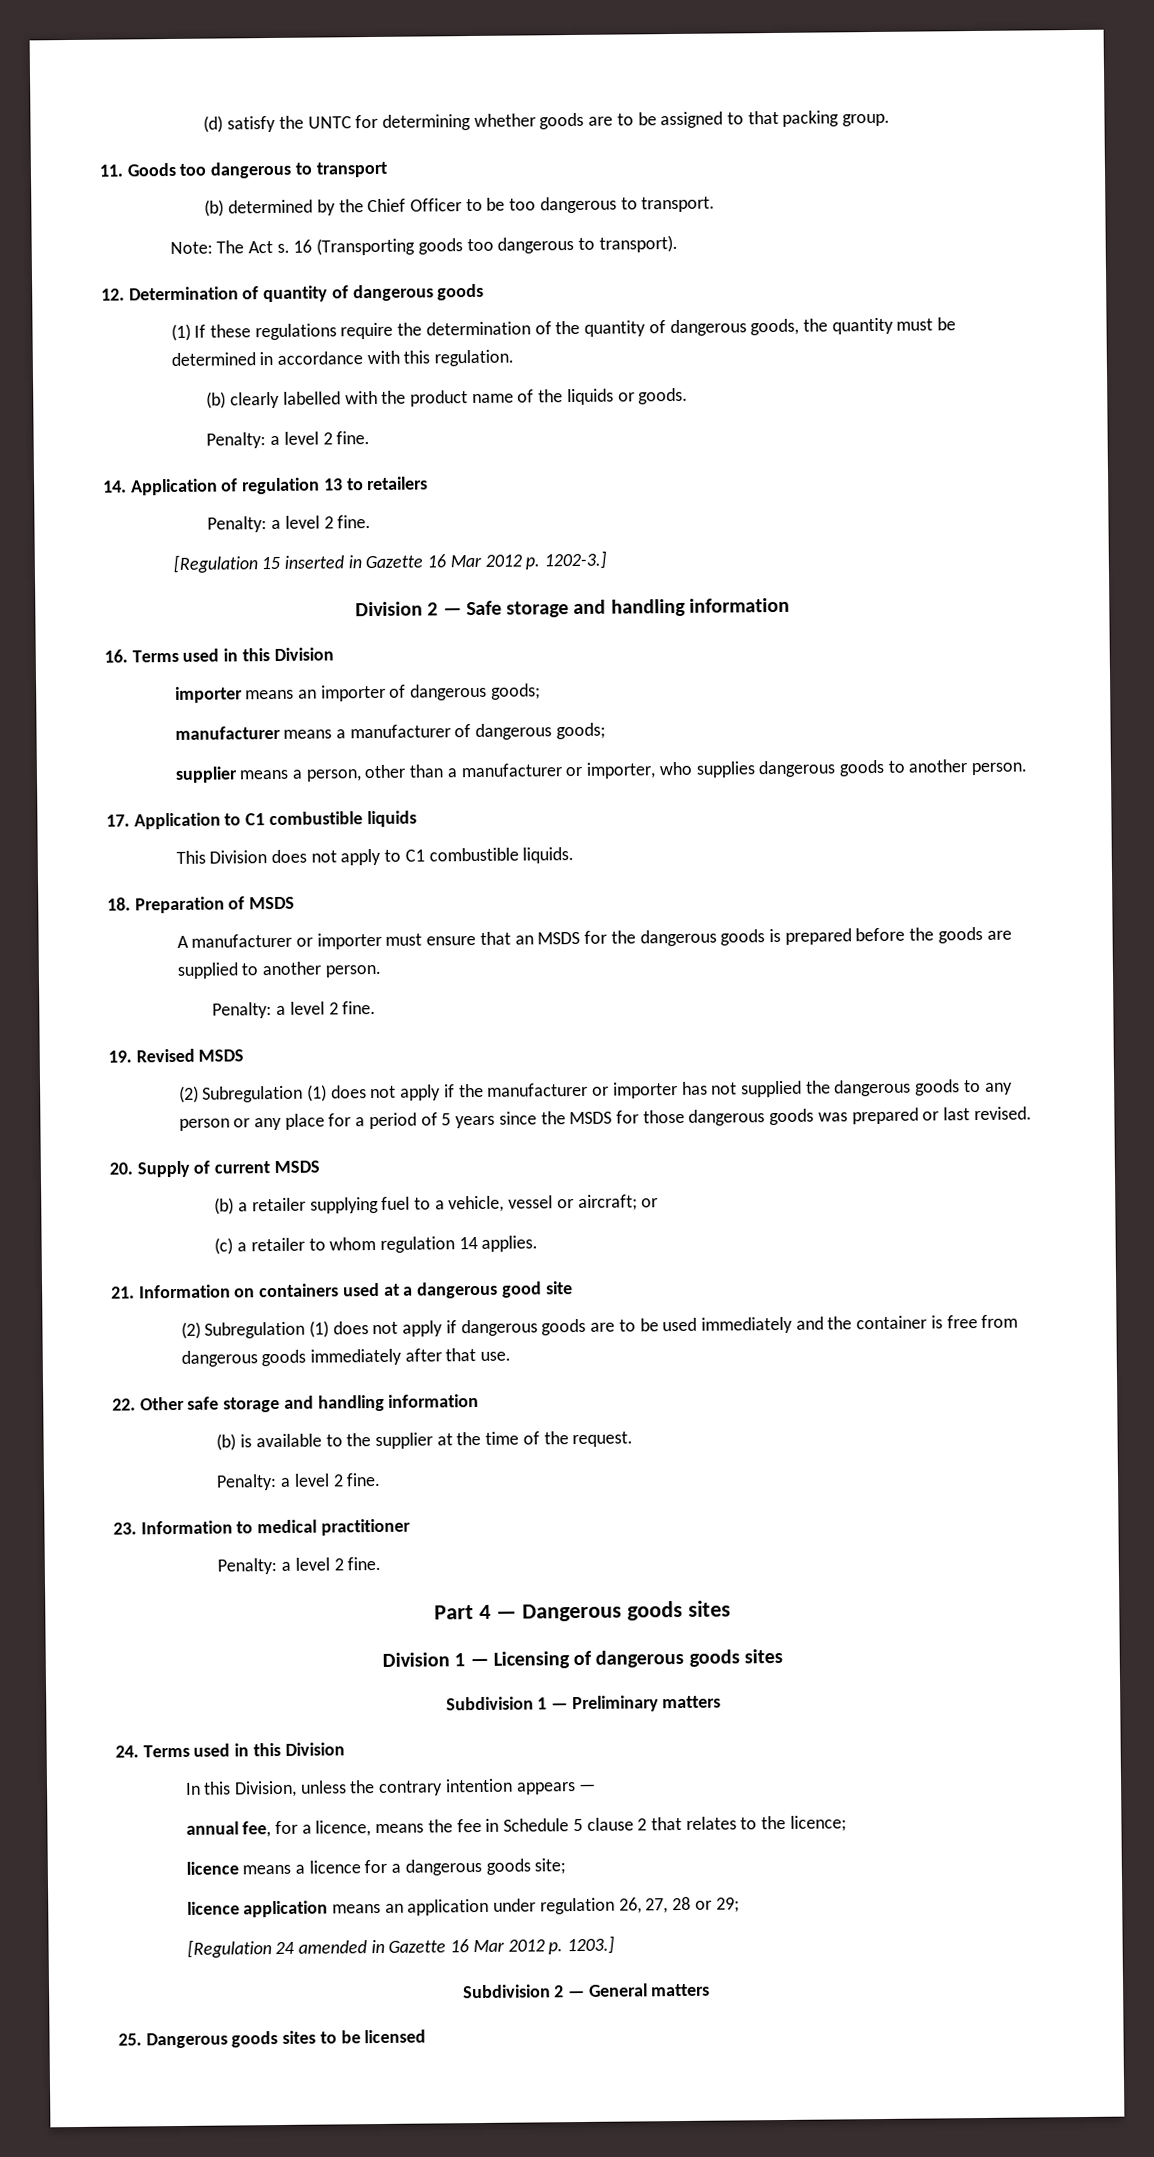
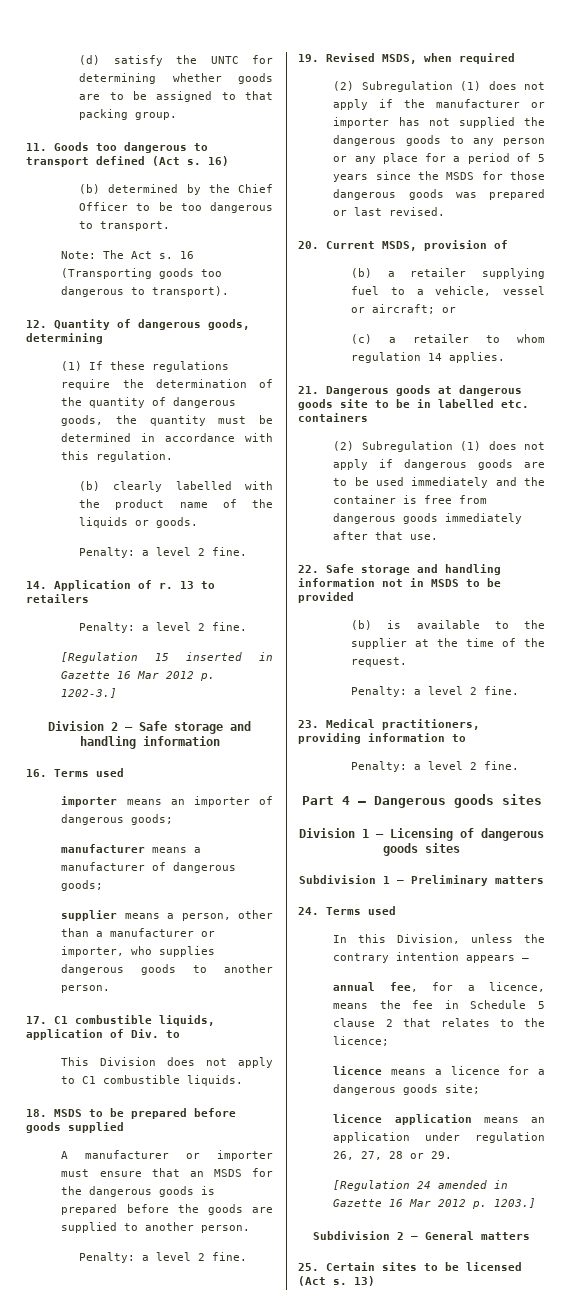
(388, 169) none -> [96,156,229,166] defined (Act s. 16)
[128,283,485,303] Determination of quantity of dangerous goods -> [54,319,250,330] [26,333,103,344] Quantity of dangerous goods, determining
[242,477,321,495] regulation -> [159,583,173,589] r.
[223,647,334,662] in this Division -> (124, 772) none
[133,810,417,830] Application to C1 combustible liquids -> [54,1015,215,1026] [26,1029,180,1040] C1 combustible liquids, application of Div. to
[134,896,296,914] Preparation of MSDS -> [54,1108,236,1119] [26,1122,124,1133] MSDS to be prepared before goods supplied
[198,1049,245,1062] MSDS -> [382,53,515,64] MSDS, when required
[136,1160,320,1178] Supply of current MSDS -> [326,240,508,251] Current MSDS, provision of
[138,1281,573,1299] Information on containers used at a dangerous good site -> [326,385,522,396] [298,399,529,410] [298,413,368,422] Dangerous goods at dangerous goods site to be in labelled etc. containers
[139,1393,480,1413] Other safe storage and handling information -> [326,564,501,575] [298,578,501,587] [298,592,354,603] Safe storage and handling information not in MSDS to be provided
[140,1518,411,1536] Information to medical practitioner -> [326,719,480,730] [298,733,466,744] Medical practitioners, providing information to
[234,1742,345,1757] in this Division -> (396, 910) none
[715,1897,740,1913] 29; -> [431,1151,453,1159] 29.
[145,2031,279,2049] Dangerous goods -> [326,1262,375,1271] Certain
(427, 2036) none -> [298,1276,375,1286] (Act s. 13)

